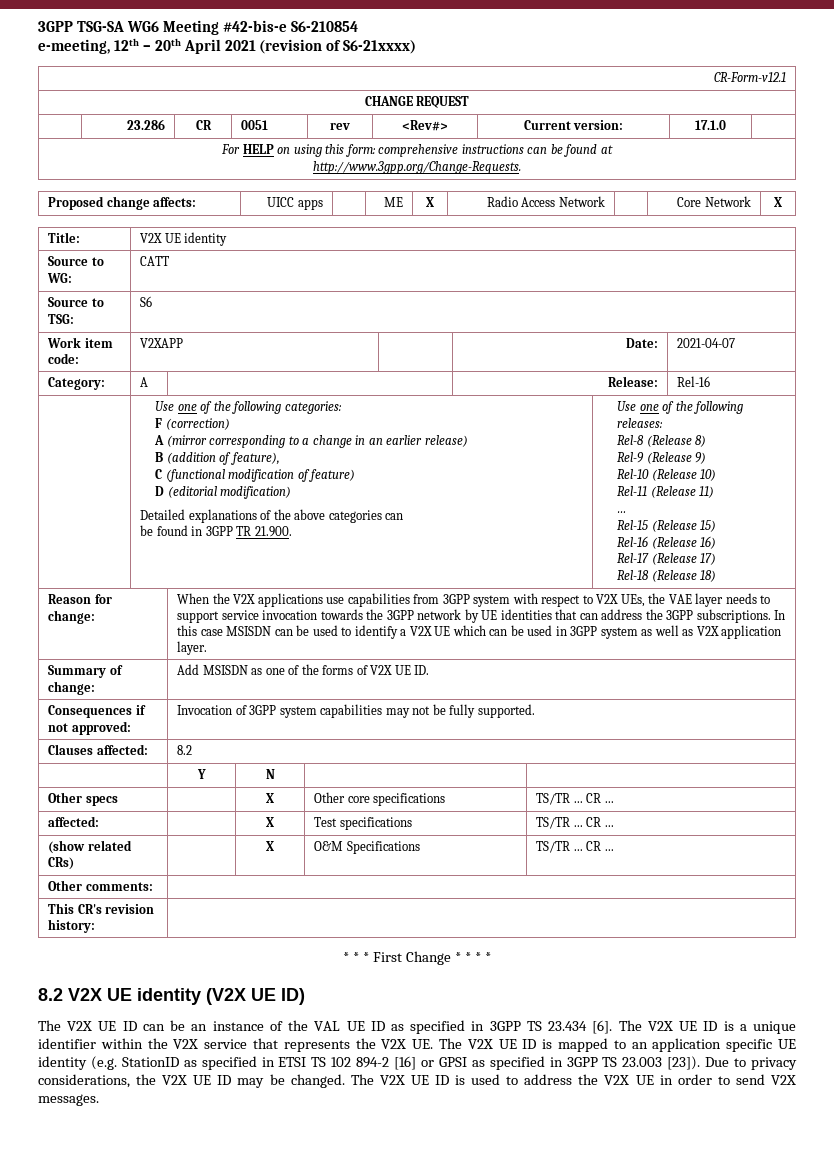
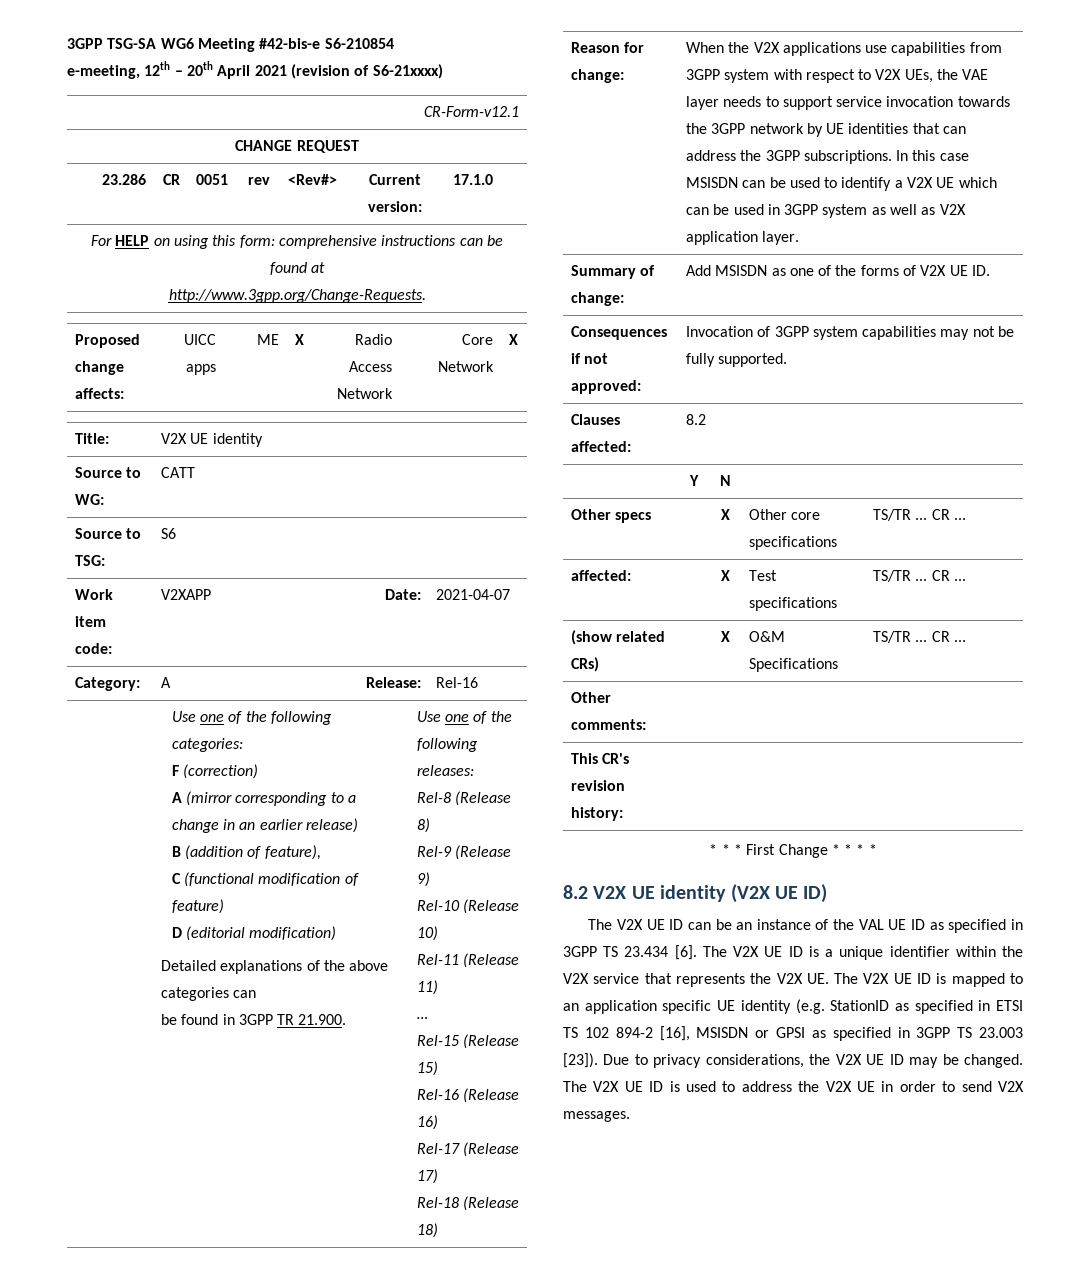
[394,1056,417,1070] [16] -> [659,1026,749,1041] [16], MSISDN

